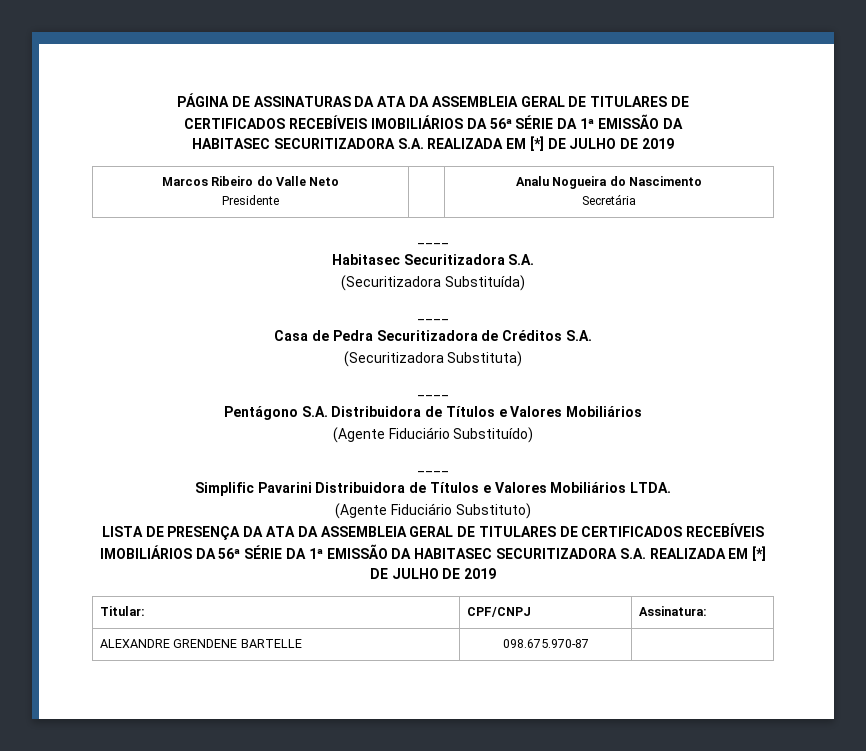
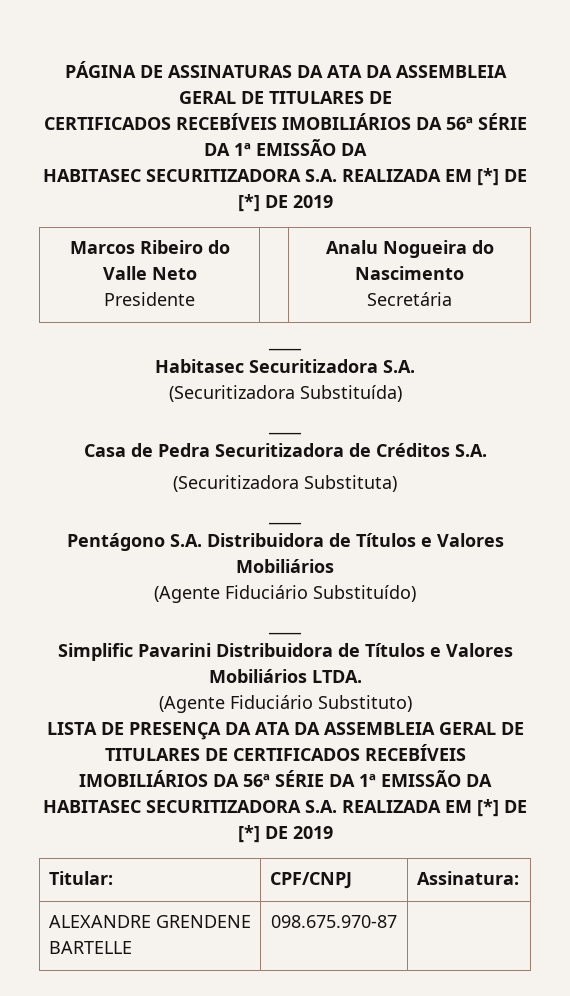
[569,138,617,149] JULHO -> [237,194,260,212] [*]
[391,568,439,579] JULHO -> [237,825,260,843] [*]

